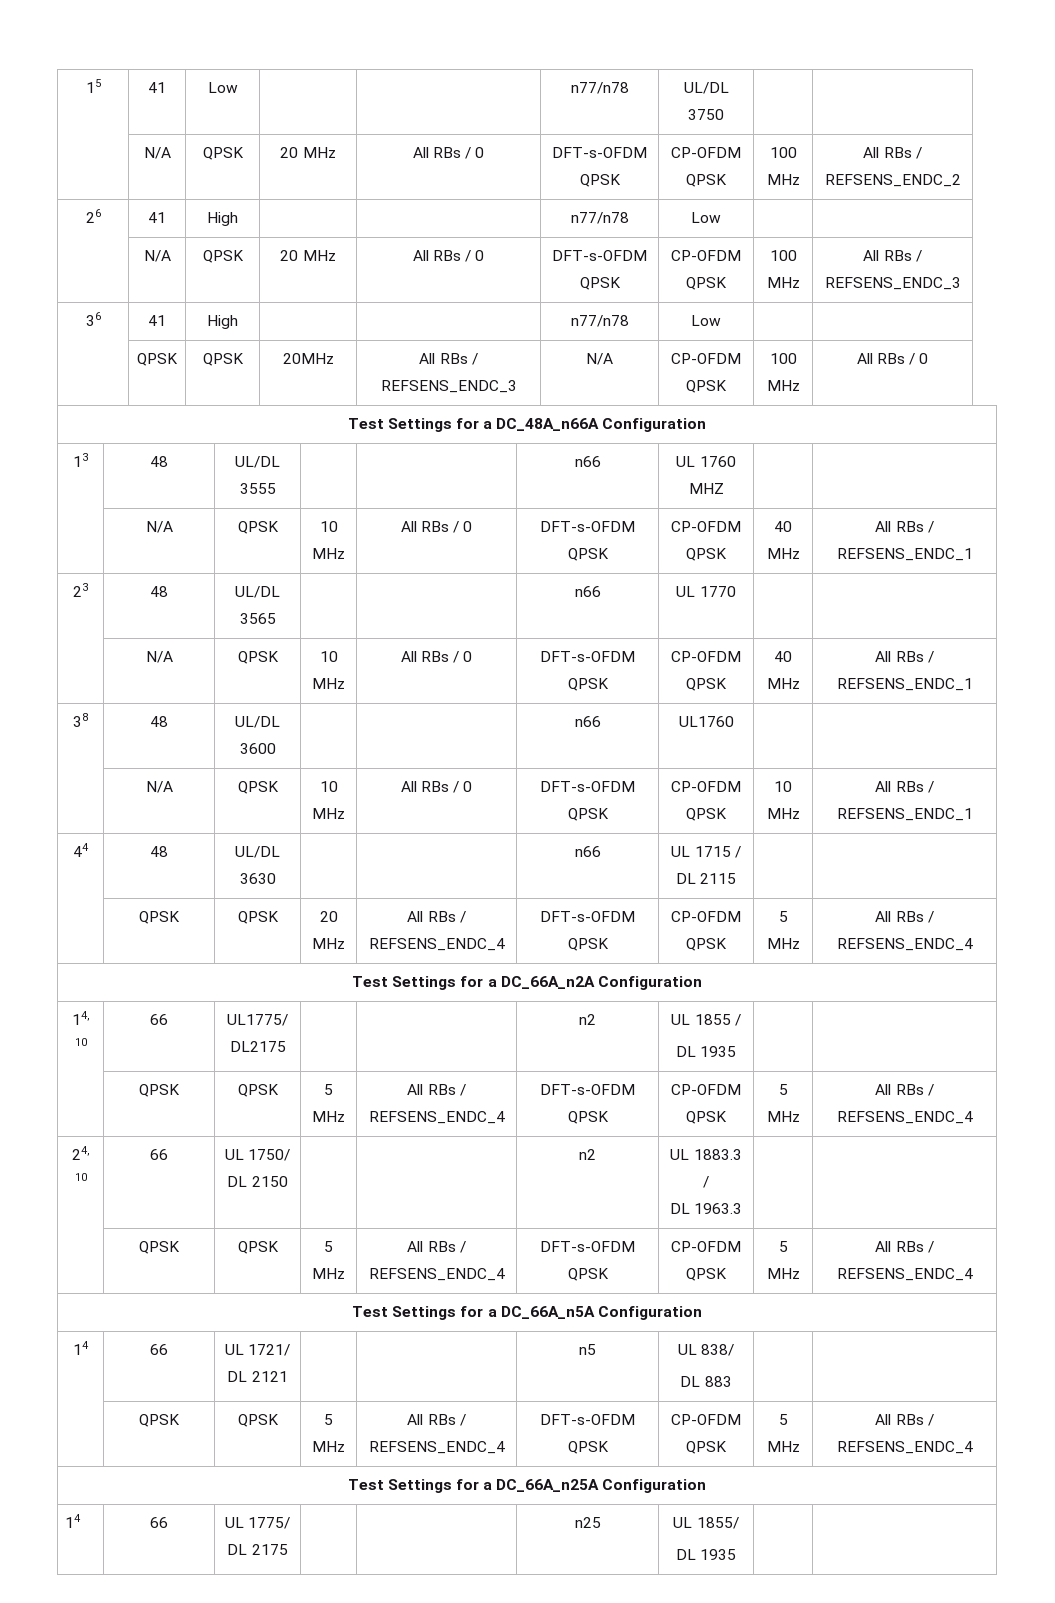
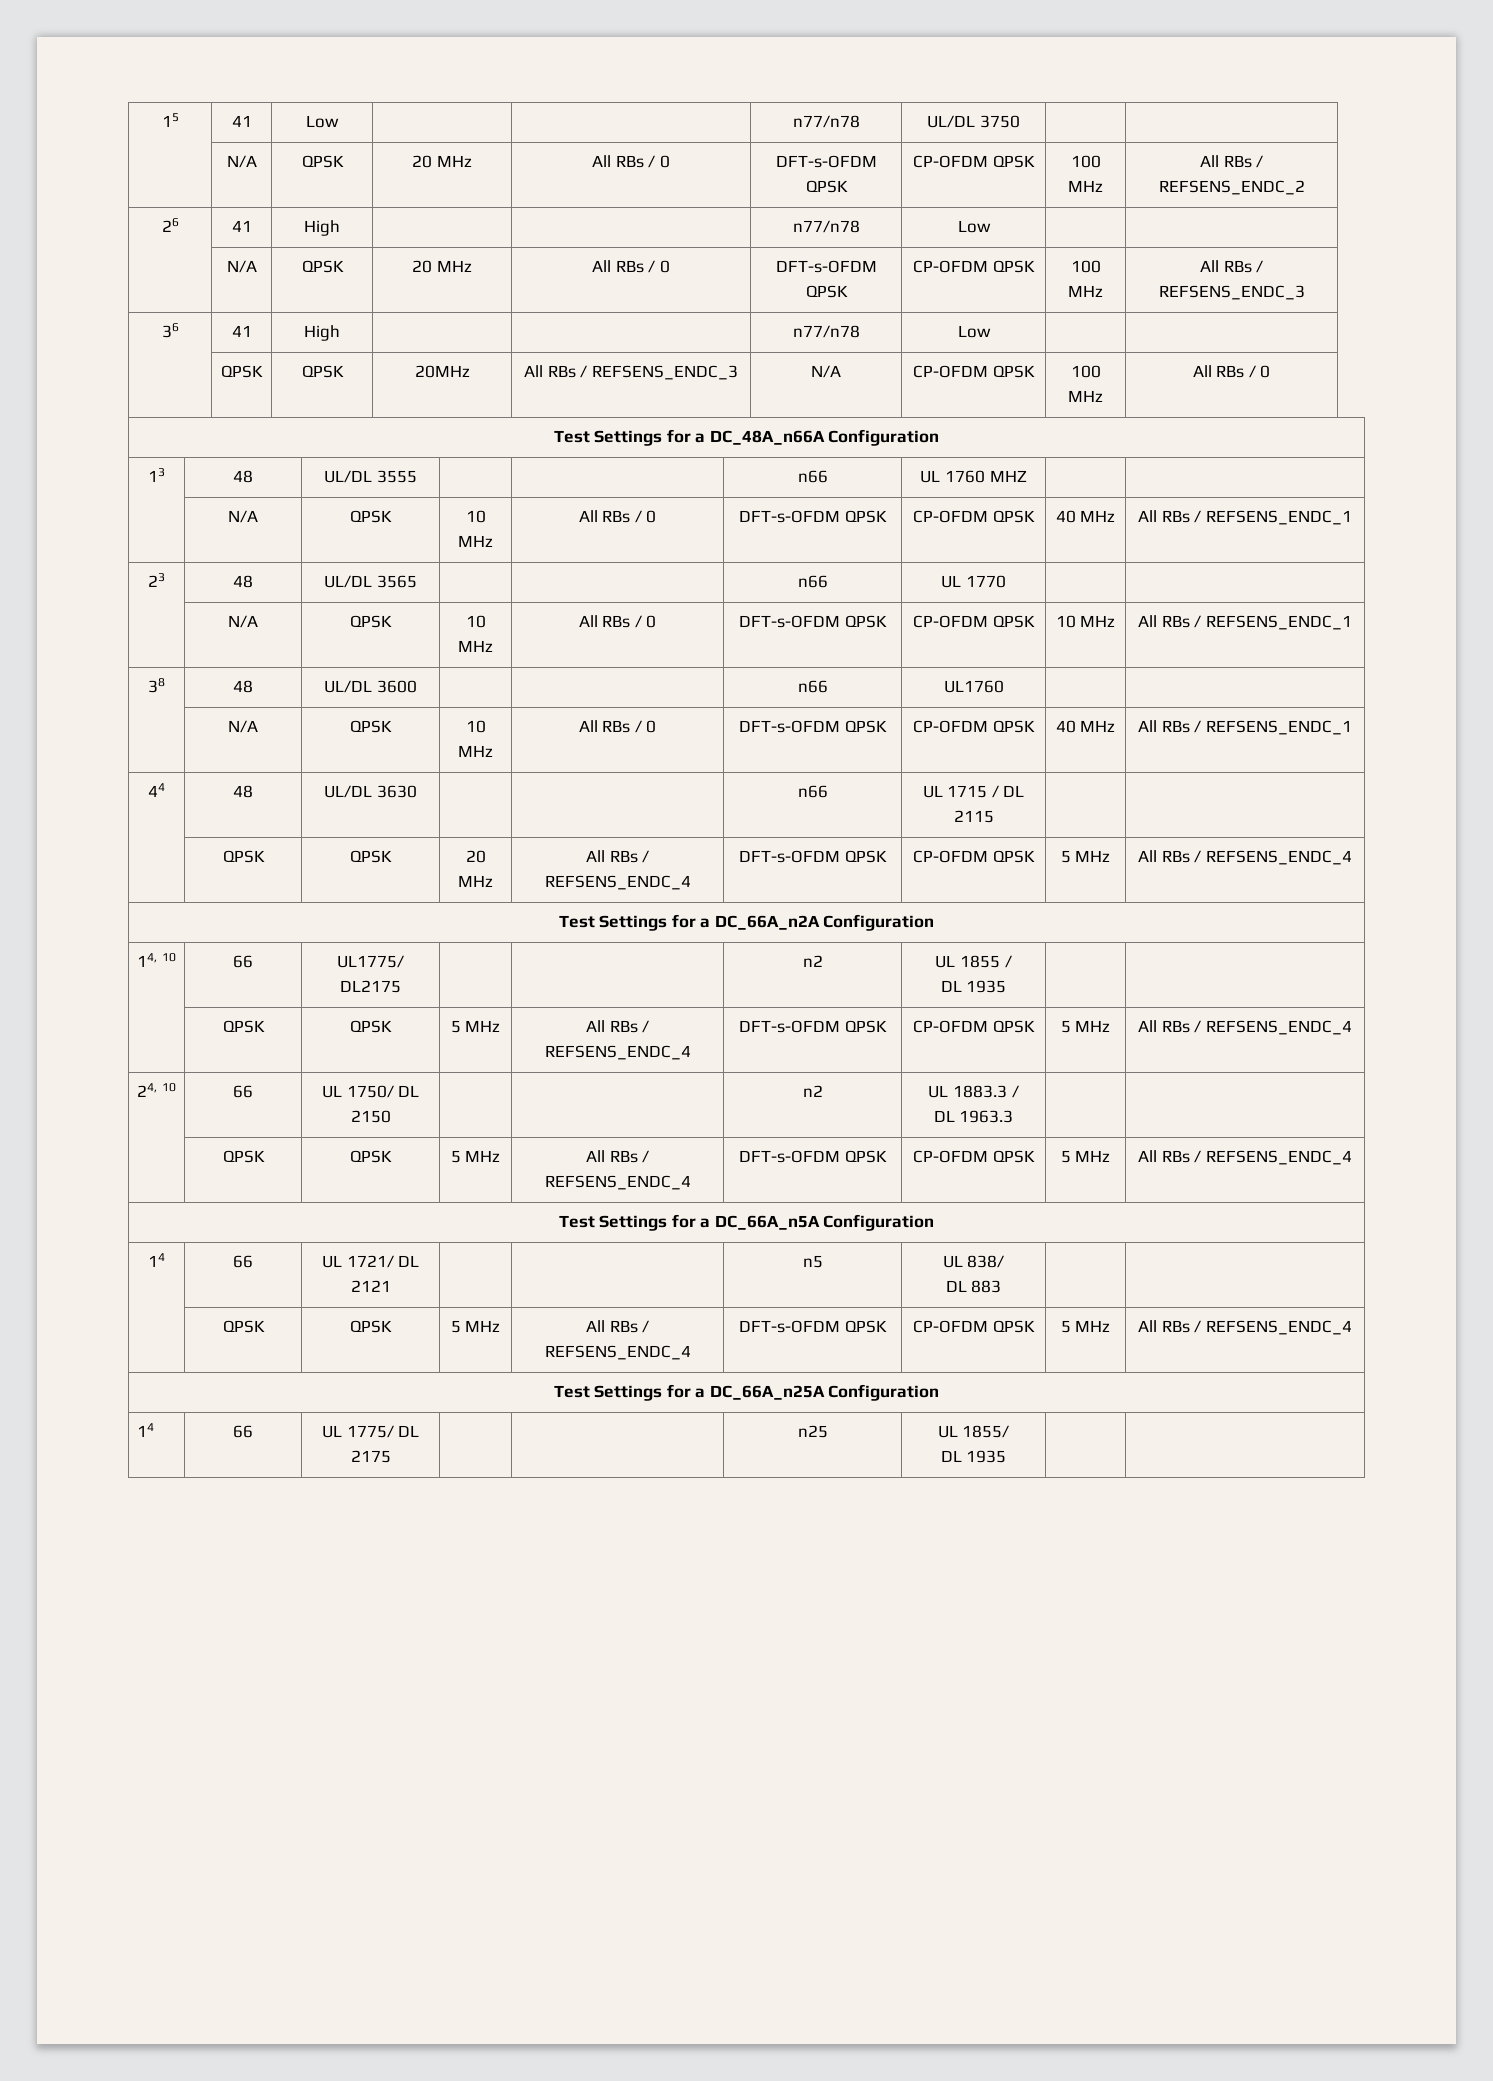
[774,651,792,662] 40 -> [1055,615,1076,628] 10
[774,781,792,792] 10 -> [1055,720,1076,733] 40

